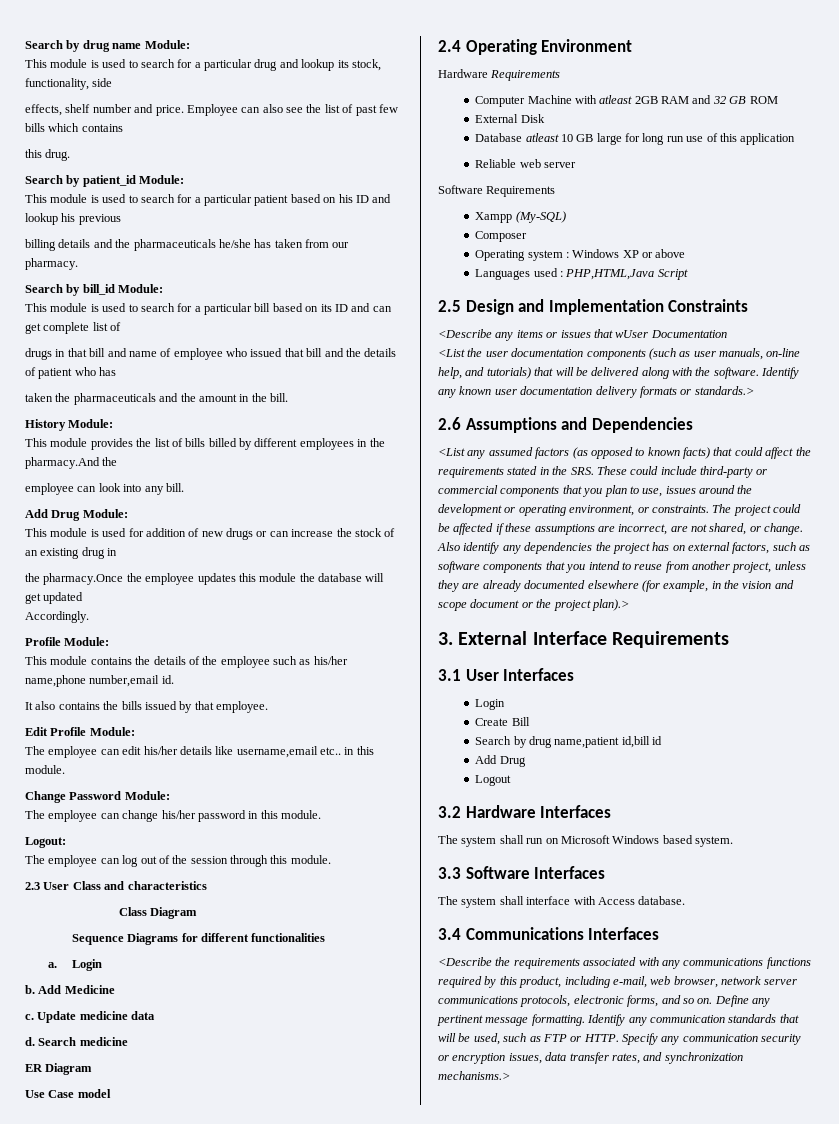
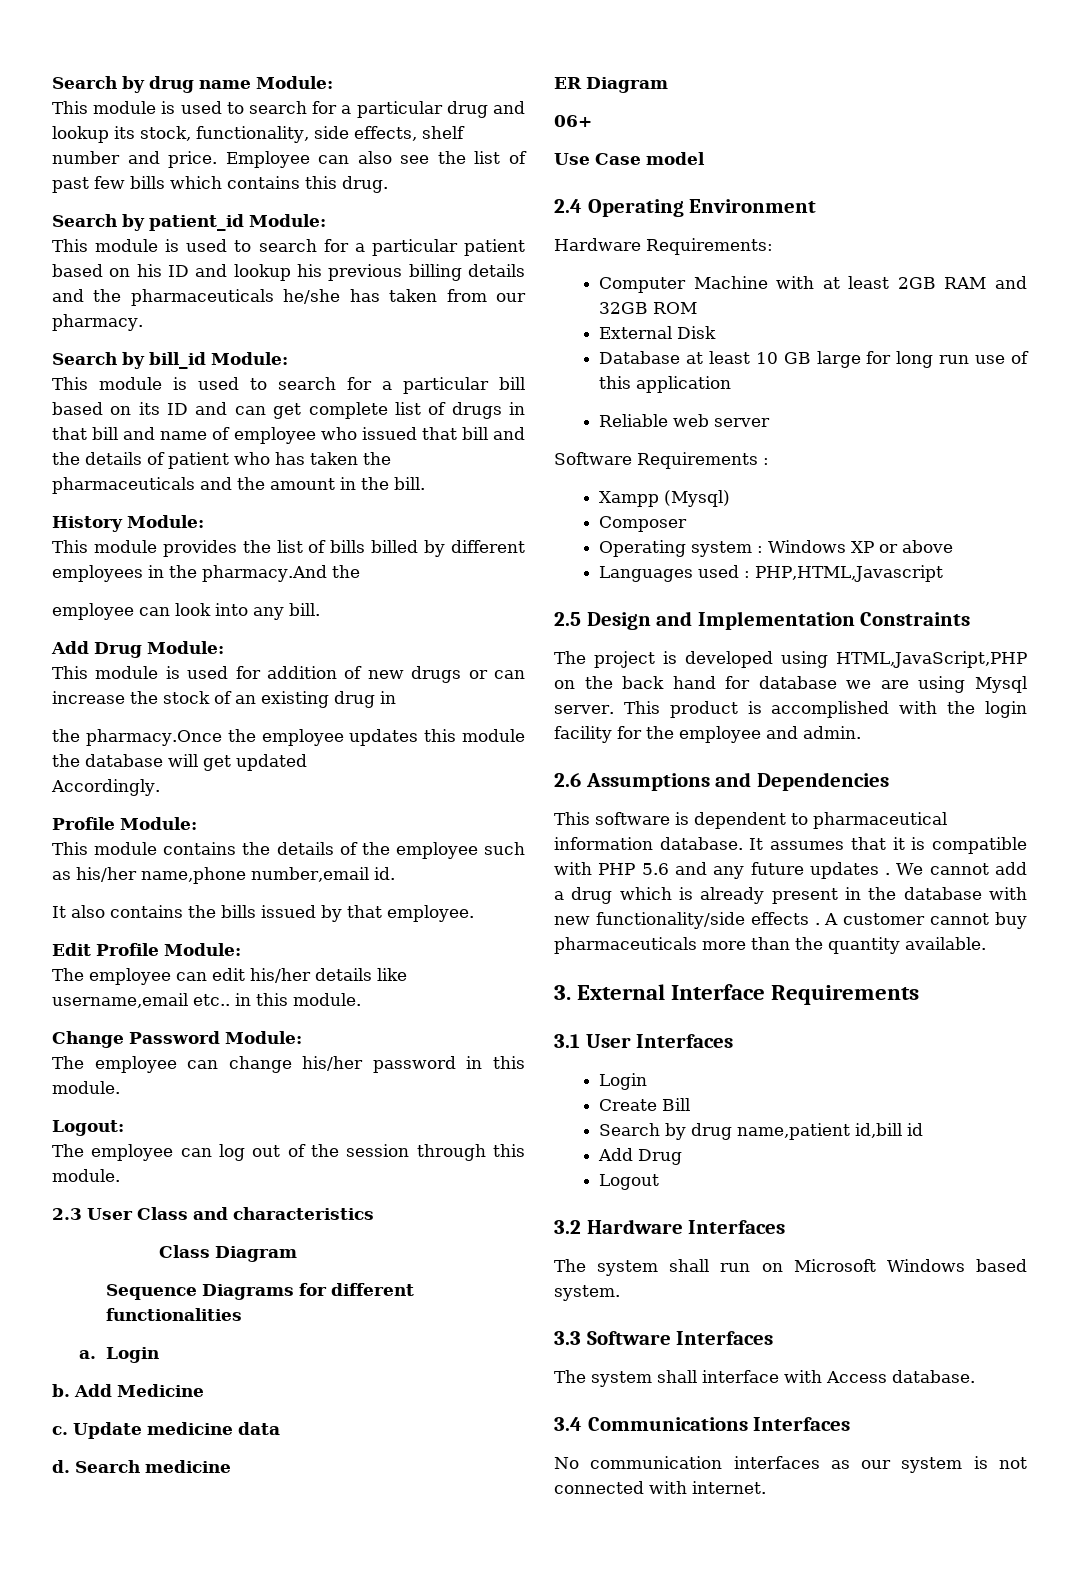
(113, 82) // -> (349, 132) none
(123, 128) // -> (300, 182) none
(121, 219) // -> (403, 272) none
(122, 326) // -> (447, 408) none
(117, 371) // -> (305, 458) none
(93, 1069) none -> [554,115,592,127] // 06+
[490,70,561,81] Requirements -> [646,238,773,255] Requirements:
[599,95,633,104] atleast -> [822,276,890,289] at least
[712,96,747,104] 32 GB -> [599,302,649,314] 32GB
[525,133,559,142] atleast -> [685,351,750,364] at least
(556, 191) none -> [763,458,769,465] :
[515,211,566,223] (My-SQL) -> [664,490,731,507] (Mysql)
[565,269,688,280] PHP,HTML,Java Script -> [755,565,944,582] PHP,HTML,Javascript
[438,329,727,341] [438,348,801,360] [438,367,800,379] [438,386,754,398] [438,417,693,433] [438,447,811,459] [438,466,768,478] [438,485,753,497] [438,504,801,516] [438,523,804,535] [437,542,811,554] [438,561,806,573] [438,580,794,592] [438,599,629,611] <Describe any items or issues that wUser Documentation // <List the user documentation components (such as user manuals, on-line help, and tutorials) that will be delivered along with the software. Identify any known user documentation delivery formats or standards.> // 2.6 Assumptions and Dependencies // <List any assumed factors (as opposed to known facts) that could affect the requirements stated in the SRS. These could include third-party or commercial components that you plan to use, issues around the development or operating environment, or constraints. The project could be affected if these assumptions are incorrect, are not shared, or change. Also identify any dependencies the project has on external factors, such as software components that you intend to reuse from another project, unless they are already documented elsewhere (for example, in the vision and scope document or the project plan).> -> [554,651,1027,668] [554,676,1027,693] [554,701,1027,718] [554,726,861,743] [554,772,889,791] [554,812,947,829] [554,837,1027,854] [554,862,1027,879] [554,887,1027,904] [554,912,1027,929] [554,937,986,954] The project is developed using HTML,JavaScript,PHP on the back hand for database we are using Mysql server. This product is accomplished with the login facility for the employee and admin. // 2.6 Assumptions and Dependencies // This software is dependent to pharmaceutical information database. It assumes that it is compatible with PHP 5.6 and any future updates . We cannot add a drug which is already present in the database with new functionality/side effects . A customer cannot buy pharmaceuticals more than the quantity available.
[438,957,811,969] [438,976,798,988] [438,995,770,1007] [437,1014,799,1026] [438,1033,802,1045] [438,1052,743,1064] [438,1071,510,1080] <Describe the requirements associated with any communications functions required by this product, including e-mail, web browser, network server communications protocols, electronic forms, and so on. Define any pertinent message formatting. Identify any communication standards that will be used, such as FTP or HTTP. Specify any communication security or encryption issues, data transfer rates, and synchronization mechanisms.> -> [554,1456,1027,1473] [554,1481,766,1494] No communication interfaces as our system is not connected with internet.

